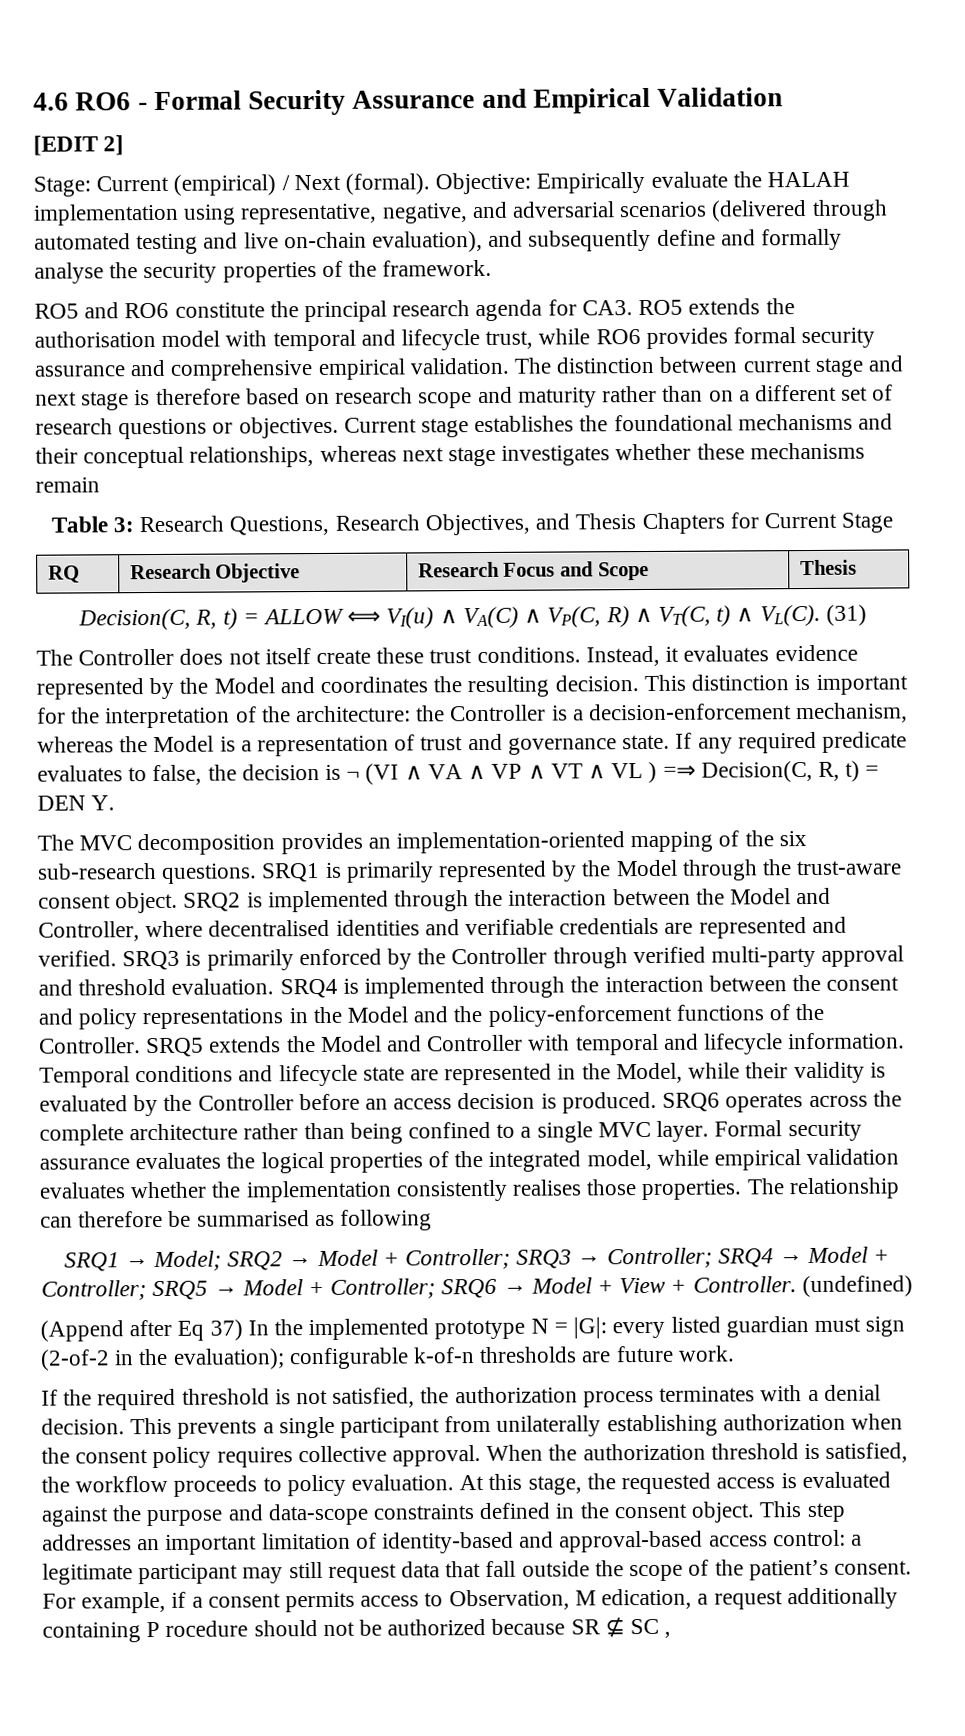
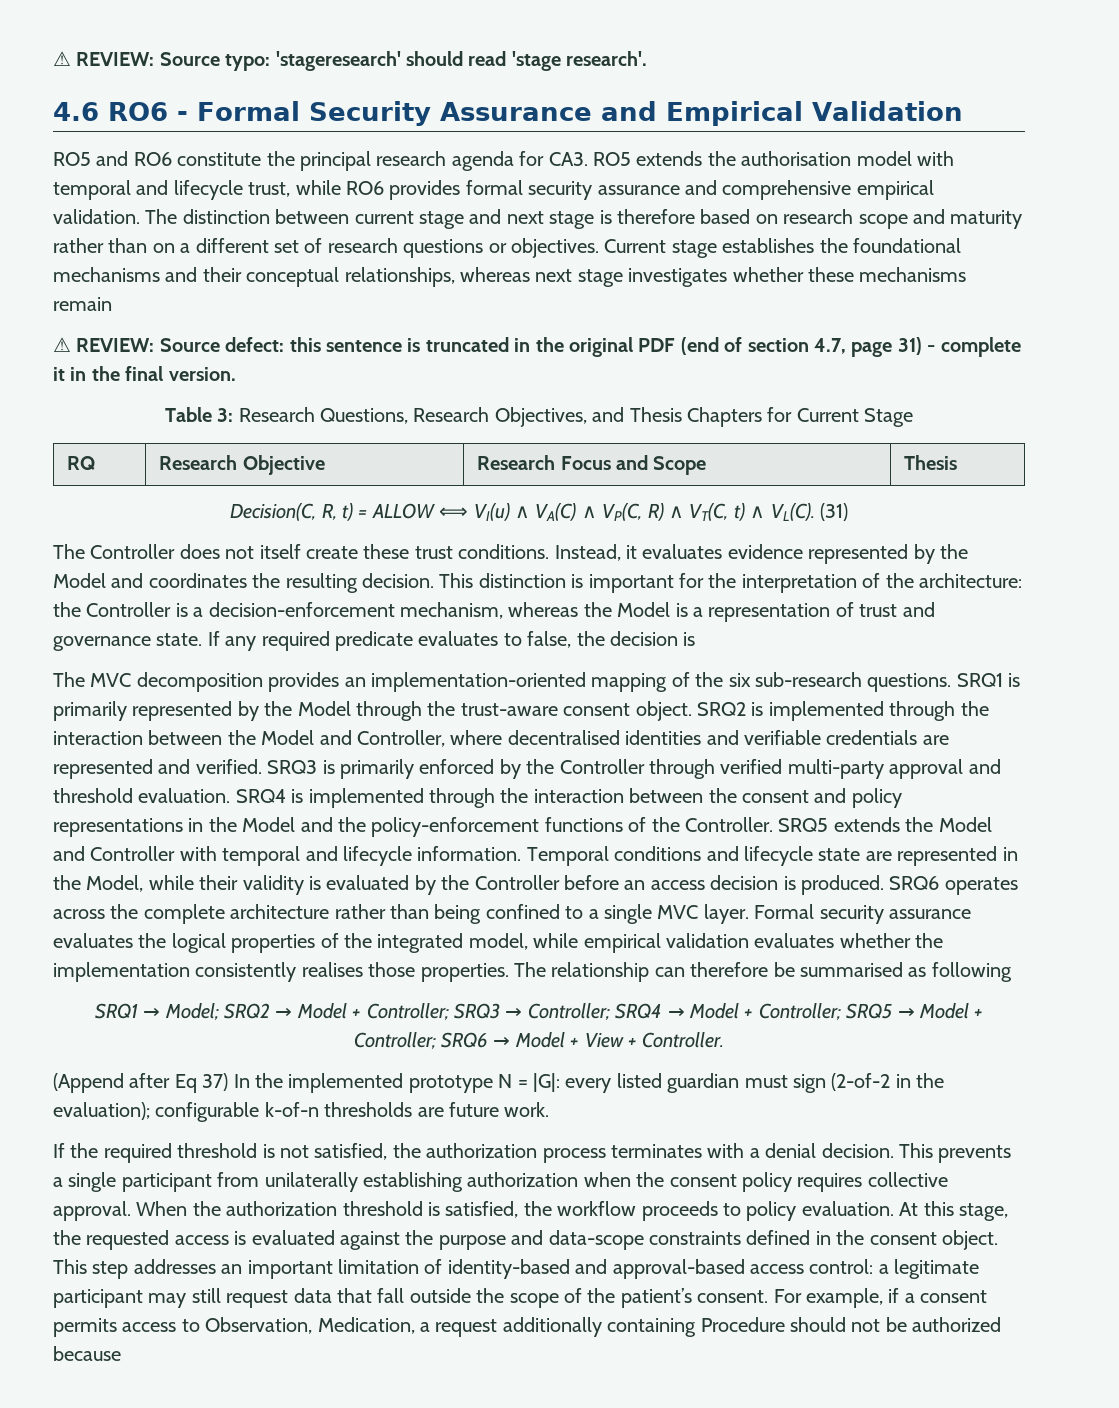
(33, 101) none -> [53,51,648,71] ⚠ REVIEW: Source typo: 'stageresearch' should read 'stage research'. //
[33,135,125,156] [33,171,851,197] [33,199,888,226] [34,228,843,255] [34,259,493,284] // [EDIT 2] // Stage: Current (empirical) / Next (formal). Objective: Empirically evaluate the HALAH implementation using representative, negative, and adversarial scenarios (delivered through automated testing and live on-chain evaluation), and subsequently define and formally analyse the security properties of the framework. -> (963, 111) none
(100, 485) none -> [53,337,1021,357] [53,366,236,381] // ⚠ REVIEW: Source defect: this sentence is truncated in the original PDF (end of section 4.7, page 31) - complete it in the final version.
[346,760,880,785] [37,795,116,811] ¬ (VI ∧ VA ∧ VP ∧ VT ∧ VL ) =⇒ Decision(C, R, t) = DEN Y. -> (696, 639) none
[801,1275,913,1298] (undefined) -> (725, 1040) none
[574,1588,693,1610] M edication, -> [317,1317,415,1334] Medication,
[146,1620,249,1638] P rocedure -> [700,1317,785,1332] Procedure
[570,1617,672,1638] SR ⊈ SC , -> (121, 1353) none

